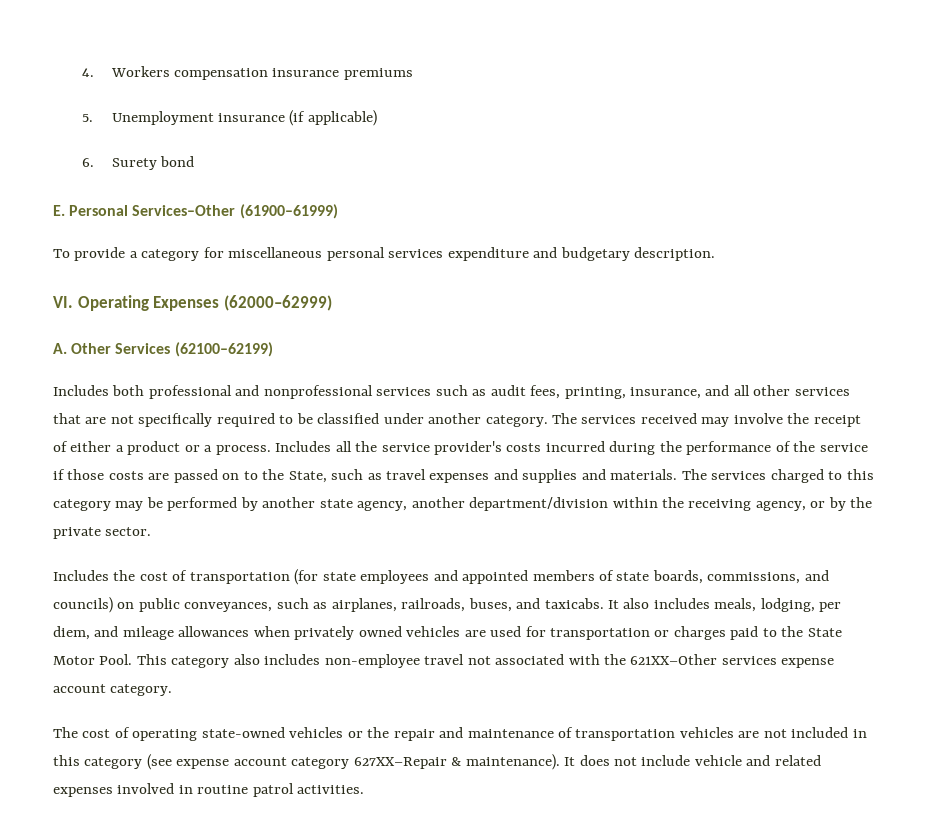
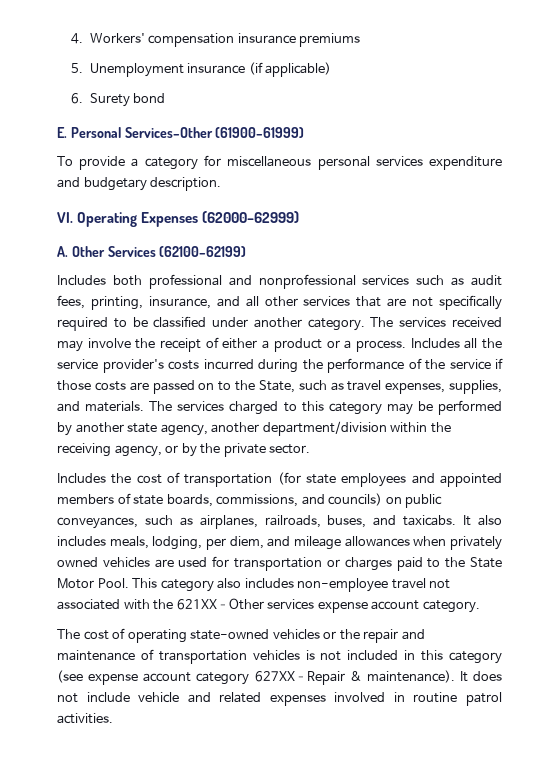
[110,66,170,77] Workers -> [89,33,145,43] Workers'
[429,469,578,483] expenses and supplies -> [385,380,502,394] expenses, supplies,
[738,731,760,738] are -> [305,650,315,660] is

